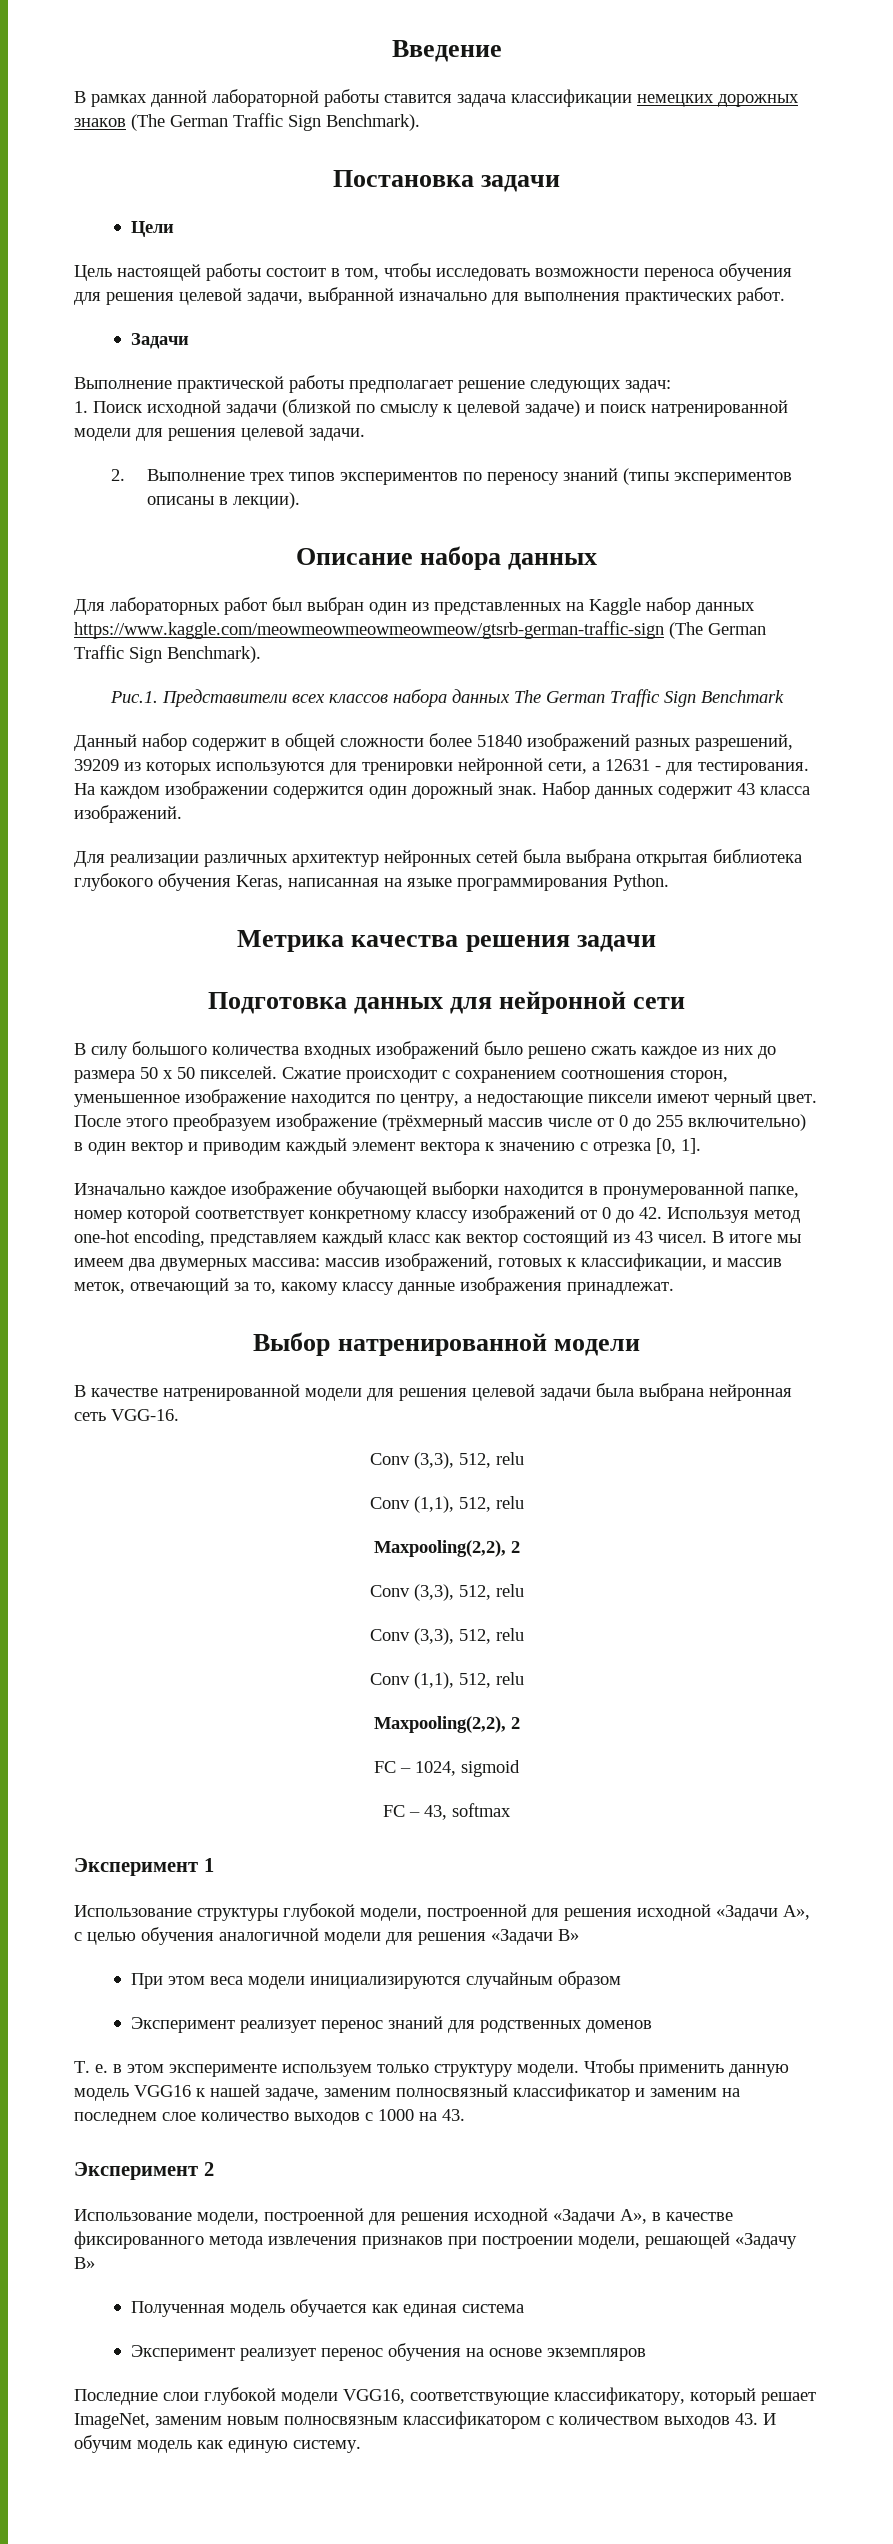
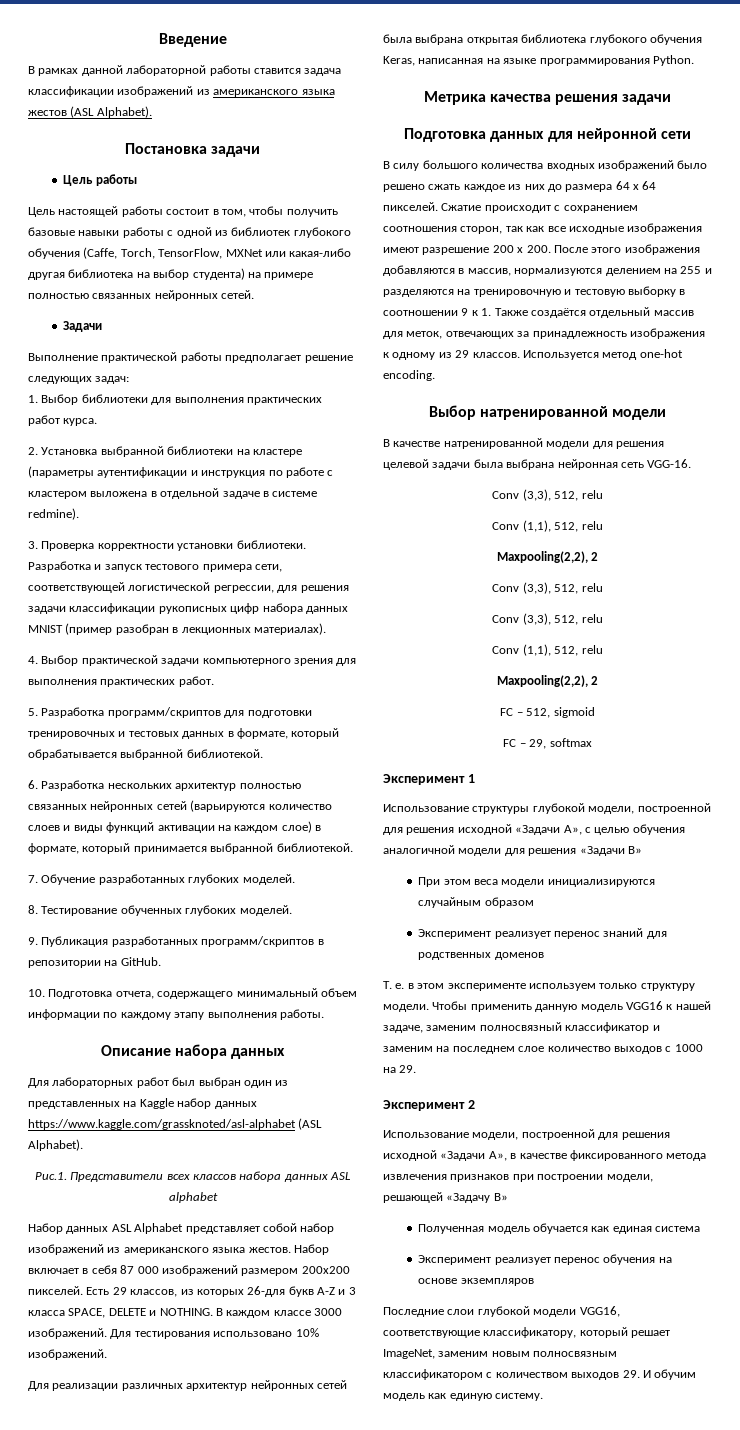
[637,94,799,107] [74,113,420,131] немецких дорожных знаков (The German Traffic Sign Benchmark). -> [117,86,335,97] [28,106,152,118] изображений из американского языка жестов (ASL Alphabet).
[130,221,174,237] Цели -> [63,174,137,186] Цель работы
[436,263,792,281] [74,287,785,305] исследовать возможности переноса обучения для решения целевой задачи, выбранной изначально для выполнения практических работ. -> [286,209,338,217] [28,227,351,238] [28,247,352,259] [28,268,314,280] [28,290,255,301] получить базовые навыки работы с одной из библиотек глубокого обучения (Caffe, Torch, TensorFlow, MXNet или какая-либо другая библиотека на выбор студента) на примере полностью связанных нейронных сетей.
[93,399,788,417] [74,424,365,441] [110,468,793,485] [147,492,301,509] Поиск исходной задачи (близкой по смыслу к целевой задаче) и поиск натренированной модели для решения целевой задачи. // 2. Выполнение трех типов экспериментов по переносу знаний (типы экспериментов описаны в лекции). -> [41,394,322,405] [28,415,98,426] [28,446,302,457] [28,466,334,478] [28,488,318,499] [28,508,79,520] [28,540,306,551] [28,561,282,572] [28,582,349,593] [28,603,348,614] [28,623,326,635] [28,655,357,666] [28,676,214,687] [28,707,312,718] [28,728,340,739] [28,749,263,760] [28,780,301,791] [28,800,332,812] [28,821,321,833] [28,843,353,854] [28,874,295,885] [28,905,292,916] [28,936,324,947] [28,957,161,968] [28,988,357,999] [28,1009,324,1020] Выбор библиотеки для выполнения практических работ курса. // 2. Установка выбранной библиотеки на кластере (параметры аутентификации и инструкция по работе с кластером выложена в отдельной задаче в системе redmine). // 3. Проверка корректности установки библиотеки. Разработка и запуск тестового примера сети, соответствующей логистической регрессии, для решения задачи классификации рукописных цифр набора данных MNIST (пример разобран в лекционных материалах). // 4. Выбор практической задачи компьютерного зрения для выполнения практических работ. // 5. Разработка программ/скриптов для подготовки тренировочных и тестовых данных в формате, который обрабатывается выбранной библиотекой. // 6. Разработка нескольких архитектур полностью связанных нейронных сетей (варьируются количество слоев и виды функций активации на каждом слое) в формате, который принимается выбранной библиотекой. // 7. Обучение разработанных глубоких моделей. // 8. Тестирование обученных глубоких моделей. // 9. Публикация разработанных программ/скриптов в репозитории на GitHub. // 10. Подготовка отчета, содержащего минимальный объем информации по каждому этапу выполнения работы.
[74,621,766,639] [74,645,261,663] https://www.kaggle.com/meowmeowmeowmeowmeow/gtsrb-german-traffic-sign (The German Traffic Sign Benchmark). -> [28,1118,323,1130] [28,1139,83,1151] https://www.kaggle.com/grassknoted/asl-alphabet (ASL Alphabet).
[513,689,784,707] [74,733,793,751] [74,758,809,775] [74,781,810,799] The German Traffic Sign Benchmark // Данный набор содержит в общей сложности более 51840 изображений разных разрешений, 39209 из которых используются для тренировки нейронной сети, а 12631 - для тестирования. На каждом изображении содержится один дорожный знак. Набор данных содержит 43 класса -> [330,1172,352,1180] [168,1192,218,1203] [28,1223,335,1234] [28,1244,329,1255] [28,1265,350,1276] [28,1286,356,1297] [28,1308,342,1318] [28,1328,319,1339] ASL alphabet // Набор данных ASL Alphabet представляет собой набор изображений из американского языка жестов. Набор включает в себя 87 000 изображений размером 200х200 пикселей. Есть 29 классов, из которых 26-для букв A-Z и 3 класса SPACE, DELETE и NOTHING. В каждом классе 3000 изображений. Для тестирования использовано 10%
[140,1067,195,1079] 50 x 50 -> [615,181,657,190] 64 x 64
[74,1089,817,1107] [74,1113,806,1131] [74,1138,701,1155] [74,1181,799,1199] [74,1205,800,1223] [74,1230,801,1247] [74,1253,782,1271] [74,1277,674,1295] уменьшенное изображение находится по центру, а недостающие пиксели имеют черный цвет. После этого преобразуем изображение (трёхмерный массив числе от 0 до 255 включительно) в один вектор и приводим каждый элемент вектора к значению с отрезка [0, 1]. // Изначально каждое изображение обучающей выборки находится в пронумерованной папке, номер которой соответствует конкретному классу изображений от 0 до 42. Используя метод one-hot encoding, представляем каждый класс как вектор состоящий из 43 чисел. В итоге мы имеем два двумерных массива: массив изображений, готовых к классификации, и массив меток, отвечающий за то, какому классу данные изображения принадлежат. -> [505,223,703,234] [383,244,700,255] [383,265,712,276] [383,286,686,297] [383,307,694,318] [383,328,705,339] [383,349,683,360] [383,370,435,381] так как все исходные изображения имеют разрешение 200 x 200. После этого изображения добавляются в массив, нормализуются делением на 255 и разделяются на тренировочную и тестовую выборку в соотношении 9 к 1. Также создаётся отдельный массив для меток, отвечающих за принадлежность изображения к одному из 29 классов. Используется метод one-hot encoding.
[415,1761,456,1776] 1024, -> [526,708,551,718] 512,
[424,1805,447,1820] 43, -> [529,739,547,749] 29,
[442,2109,465,2121] 43. -> [399,1065,417,1073] 29.
[735,2413,758,2425] 43. -> [622,1370,640,1378] 29.

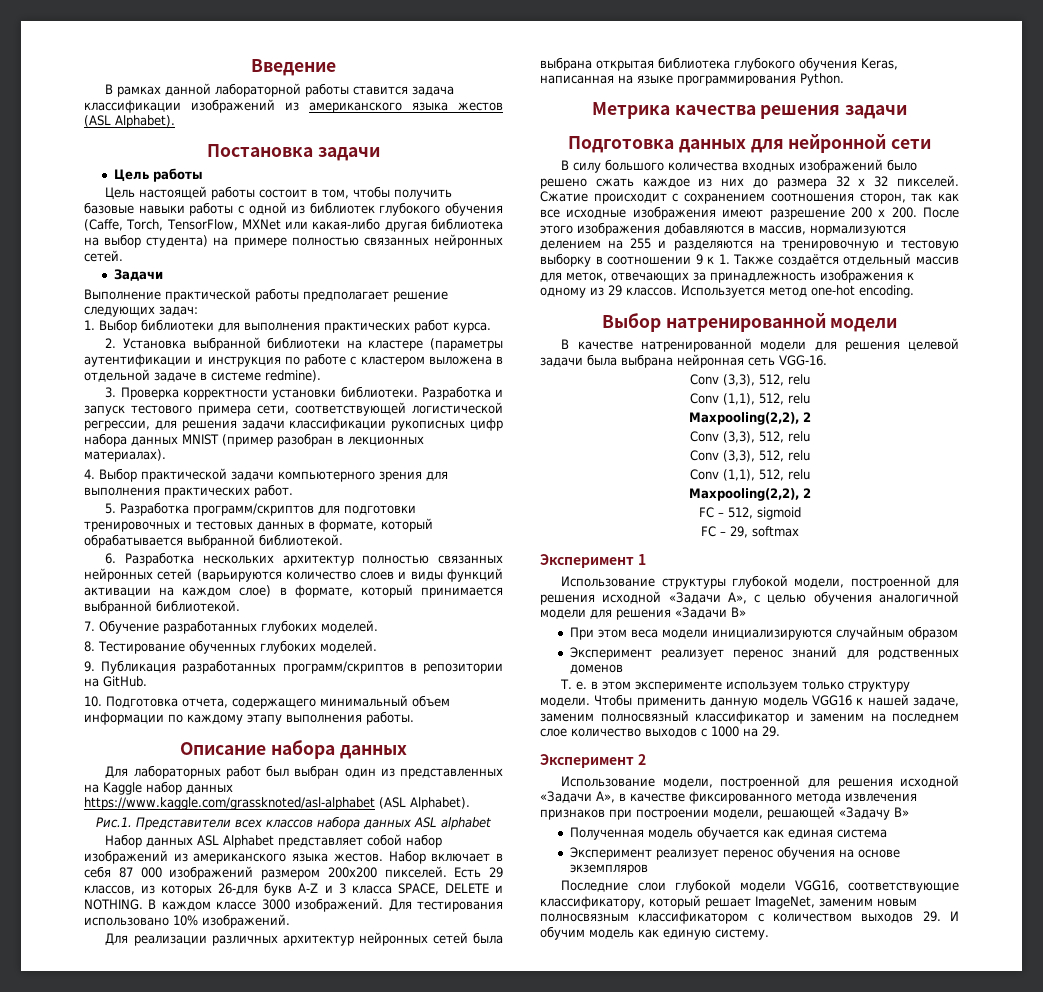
[615,181,657,190] 64 x 64 -> [835,176,889,187] 32 x 32

